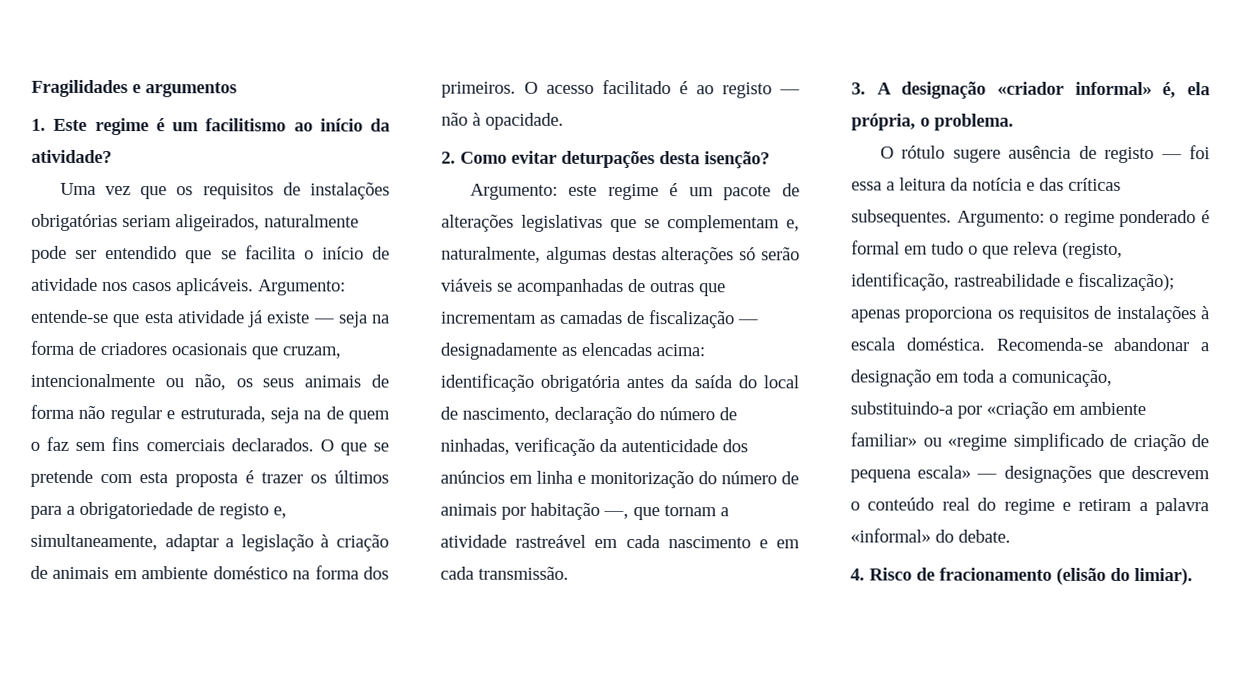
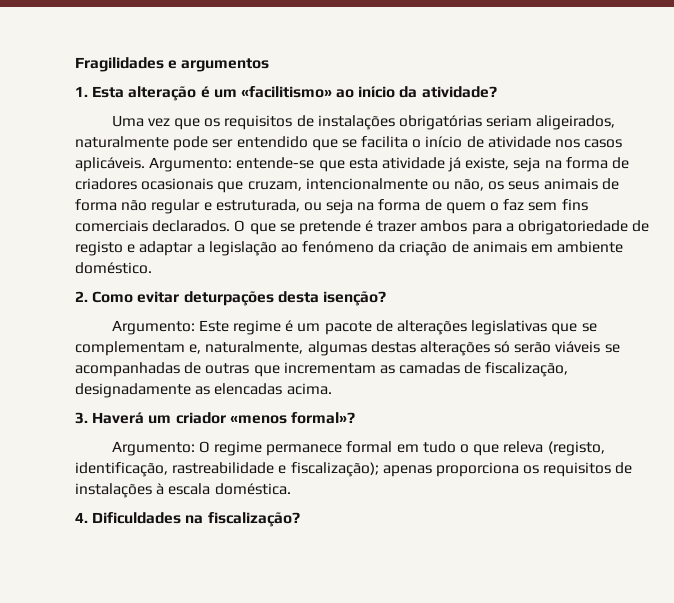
[53,117,287,136] Este regime é um facilitismo -> [92,86,332,101] Esta alteração é um «facilitismo»
[267,311,335,324] existe — -> [465,157,510,170] existe,
[269,407,322,424] seja na -> [303,199,421,214] ou seja na forma
[100,470,389,488] com esta proposta é trazer os últimos -> [365,220,468,232] é trazer ambos
[273,506,287,519] [30,533,158,551] e, simultaneamente, -> [127,244,136,253] e
[320,534,330,548] à -> [280,241,396,253] ao fenómeno da
[212,565,389,580] [441,79,800,99] [441,112,564,130] doméstico na forma dos primeiros. O acesso facilitado é ao registo — não à opacidade. -> [75,262,152,274] doméstico.
[568,184,598,196] este -> [198,320,229,332] Este
[649,310,759,329] fiscalização — -> [485,362,569,377] fiscalização,
[656,344,705,357] [440,373,799,392] [440,406,737,425] [440,437,748,456] [440,470,799,489] [440,502,729,521] [440,534,800,549] [440,566,569,580] [851,81,1210,99] [851,113,1014,131] [879,145,1210,164] [851,177,1121,191] [851,209,1210,228] acima: identificação obrigatória antes da saída do local de nascimento, declaração do número de ninhadas, verificação da autenticidade dos anúncios em linha e monitorização do número de animais por habitação —, que tornam a atividade rastreável em cada nascimento e em cada transmissão. // 3. A designação «criador informal» é, ela própria, o problema. // O rótulo sugere ausência de registo — foi essa a leitura da notícia e das críticas subsequentes. Argumento: o regime ponderado é -> [286,383,332,395] [75,412,355,424] [111,441,343,456] acima. // 3. Haverá um criador «menos formal»? // Argumento: O regime permanece
[995,337,1209,352] [850,369,1112,387] [850,401,1146,419] [850,432,1209,452] [850,465,1210,483] [850,497,1209,516] [850,528,1011,543] [850,567,1193,586] Recomenda-se abandonar a designação em toda a comunicação, substituindo-a por «criação em ambiente familiar» ou «regime simplificado de criação de pequena escala» — designações que descrevem o conteúdo real do regime e retiram a palavra «informal» do debate. // 4. Risco de fracionamento (elisão do limiar). -> [75,512,300,527] // 4. Dificuldades na fiscalização?

